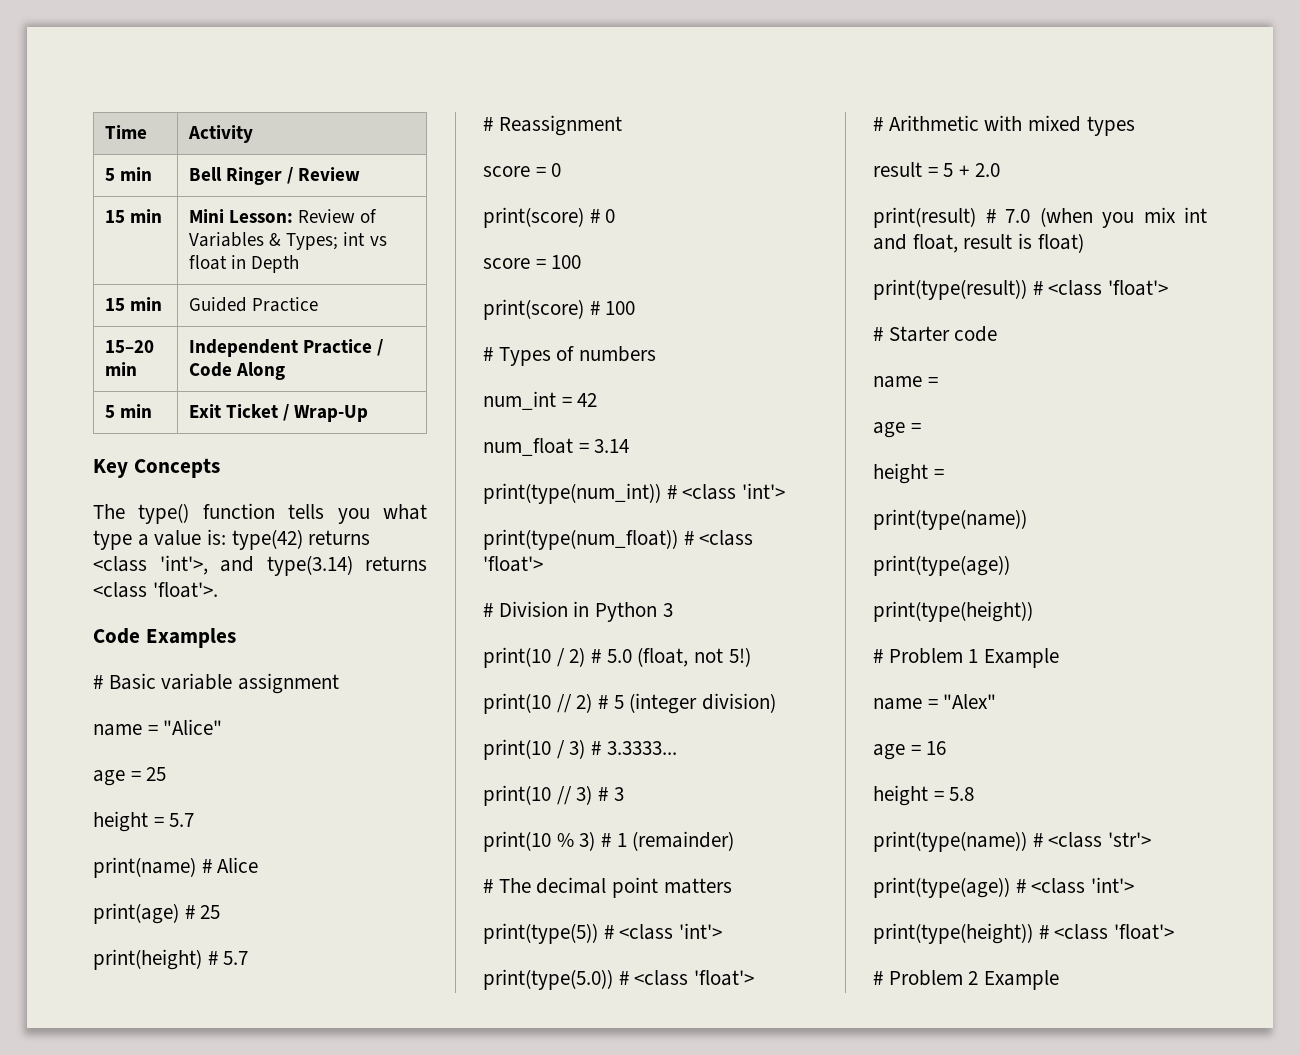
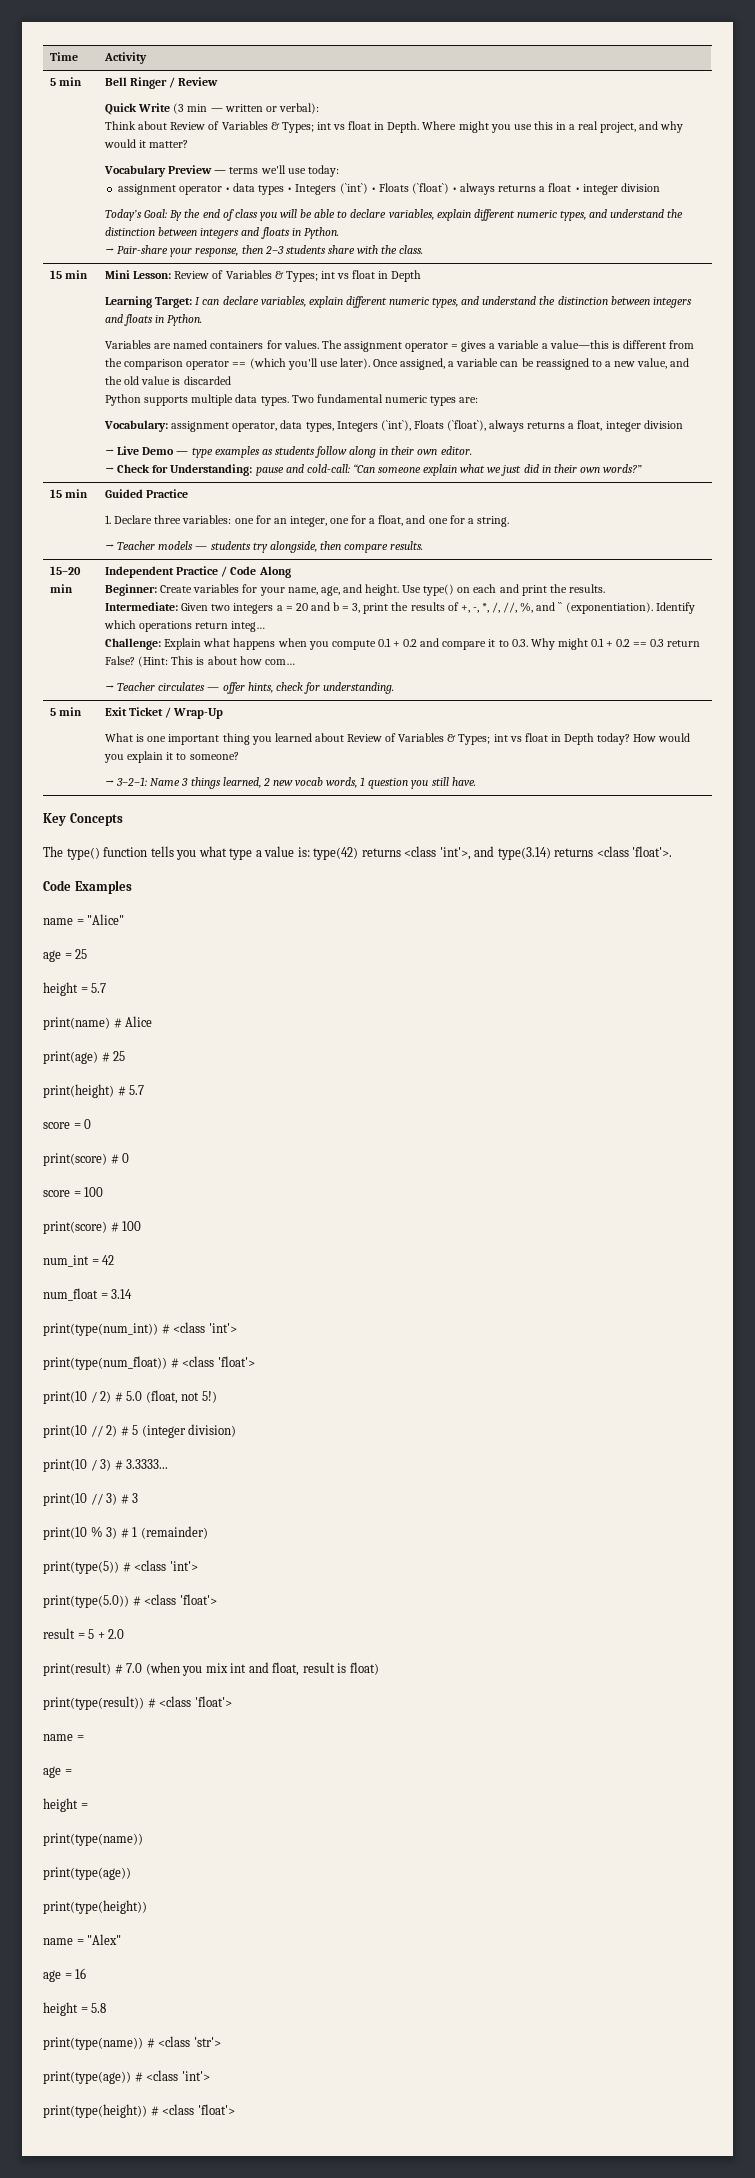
(361, 174) none -> [105,103,319,115] [105,121,684,133] [104,139,189,148] [104,165,339,177] [117,183,660,195] [105,209,684,221] [105,227,339,239] [105,245,424,257] // Quick Write (3 min — written or verbal): // Think about Review of Variables & Types; int vs float in Depth. Where might you use this in a real project, and why would it matter? // Vocabulary Preview — terms we'll use today: // assignment operator • data types • Integers (`int`) • Floats (`float`) • always returns a float • integer division // Today’s Goal: By the end of class you will be able to declare variables, explain different numeric types, and understand the distinction between integers and floats in Python. // → Pair-share your response, then 2–3 students share with the class.
[105,297,163,311] [189,297,319,312] // 15 min | Guided Practice -> [105,296,692,308] [105,314,203,326] [105,340,694,352] [105,358,690,370] [105,376,231,385] [105,394,479,406] [104,420,683,432] [105,446,472,458] [105,464,642,476] [50,489,89,498] [105,489,189,498] [105,515,509,527] [105,541,424,553] // Learning Target: I can declare variables, explain different numeric types, and understand the distinction between integers and floats in Python. // Variables are named containers for values. The assignment operator = gives a variable a value—this is different from the comparison operator == (which you'll use later). Once assigned, a variable can be reassigned to a new value, and the old value is discarded // Python supports multiple data types. Two fundamental numeric types are: // Vocabulary: assignment operator, data types, Integers (`int`), Floats (`float`), always returns a float, integer division // → Live Demo — type examples as students follow along in their own editor. // → Check for Understanding: pause and cold-call: “Can someone explain what we just did in their own words?” // 15 min | Guided Practice // 1. Declare three variables: one for an integer, one for a float, and one for a string. // → Teacher models — students try alongside, then compare results.
(286, 371) none -> [105,584,605,596] [105,602,695,614] [104,620,266,632] [105,638,701,650] [105,656,295,667] [105,682,395,694] // Beginner: Create variables for your name, age, and height. Use type() on each and print the results. // Intermediate: Given two integers a = 20 and b = 3, print the results of +, -, *, /, //, %, and `` (exponentiation). Identify which operations return integ… // Challenge: Explain what happens when you compute 0.1 + 0.2 and compare it to 0.3. Why might 0.1 + 0.2 == 0.3 return False? (Hint: This is about how com… // → Teacher circulates — offer hints, check for understanding.
(369, 413) none -> [105,733,691,745] [104,751,239,763] [105,777,476,789] // What is one important thing you learned about Review of Variables & Types; int vs float in Depth today? How would you explain it to someone? // → 3–2–1: Name 3 things learned, 2 new vocab words, 1 question you still have.
[93,673,340,694] // # Basic variable assignment -> (132, 887) none
[483,115,622,136] // # Reassignment -> (145, 1090) none
[483,346,657,366] // # Types of numbers -> (142, 1226) none
[483,601,673,622] // # Division in Python 3 -> (255, 1361) none
[483,877,732,898] // # The decimal point matters -> (208, 1532) none
[873,115,1135,136] // # Arithmetic with mixed types -> (217, 1599) none
[873,326,998,342] // # Starter code -> (232, 1701) none
[873,648,1060,668] // # Problem 1 Example -> (147, 1907) none
[873,970,1060,990] // # Problem 2 Example -> (235, 2109) none

